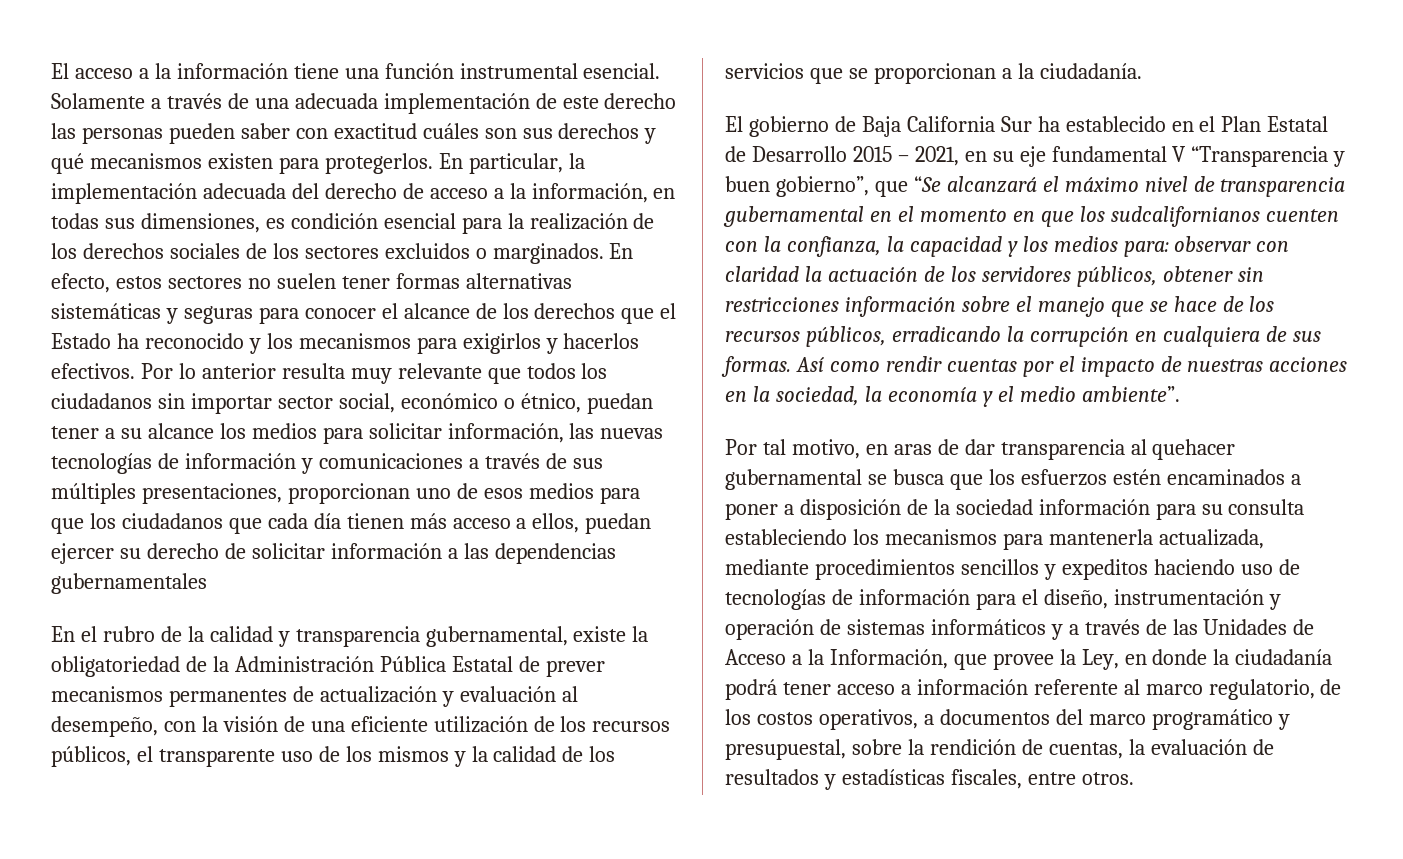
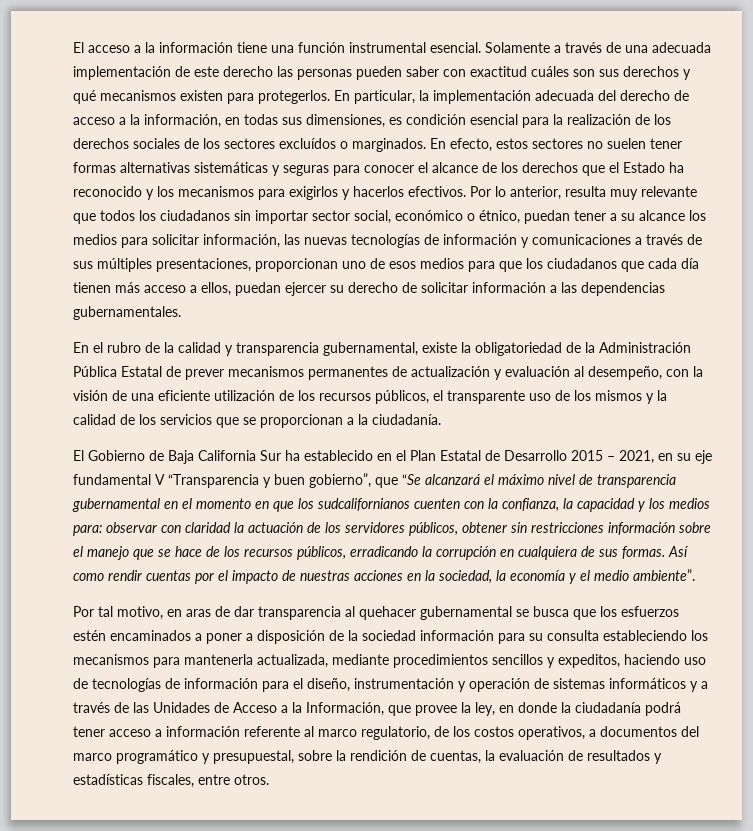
[384,243,470,259] excluidos -> [279,138,336,149] excluídos
[201,363,276,379] anterior -> [510,186,561,200] anterior,
[51,573,207,594] gubernamentales -> [73,306,181,320] gubernamentales.
[748,116,829,137] gobierno -> [88,450,145,461] Gobierno
[1061,559,1148,580] expeditos -> [558,654,620,668] expeditos,
[1081,649,1119,670] Ley, -> [475,702,495,716] ley,

